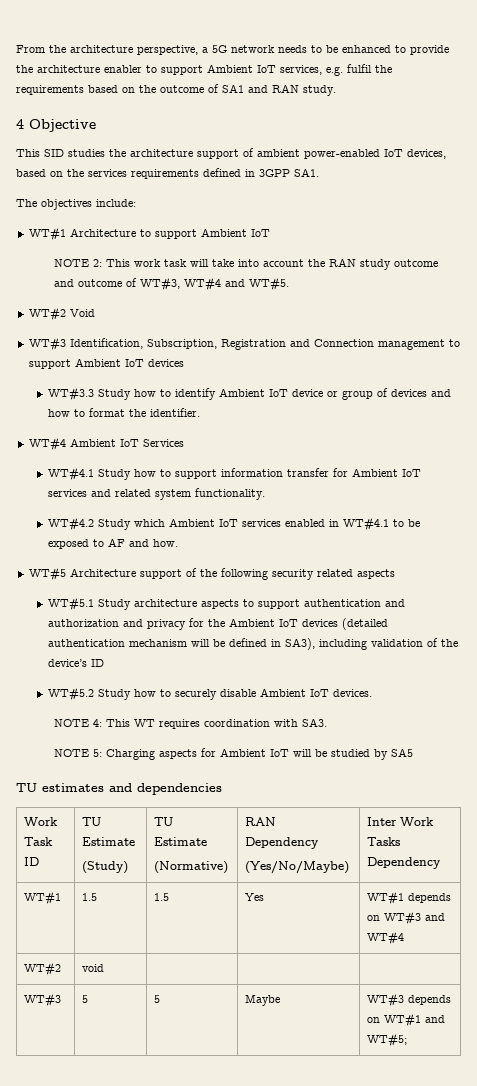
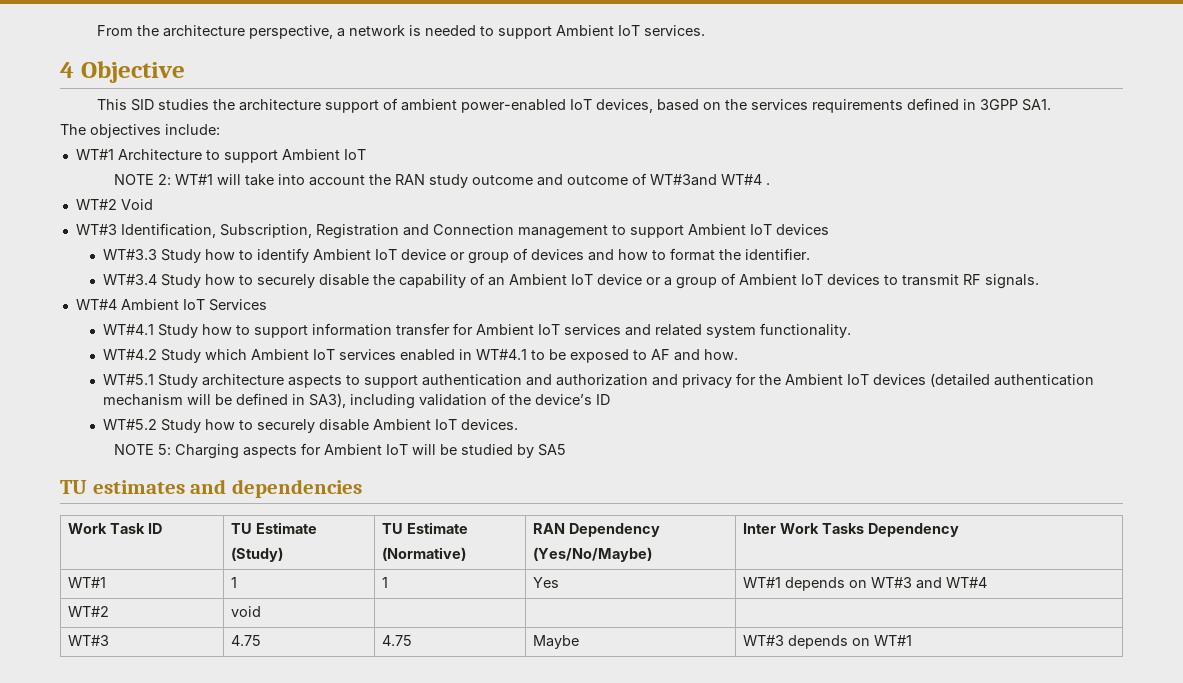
[212,45,449,55] [16,64,392,76] [16,84,336,96] 5G network needs to be enhanced to provide the architecture enabler to support Ambient IoT services, e.g. fulfil the requirements based on the outcome of SA1 and RAN study. -> [349,25,706,39] network is needed to support Ambient IoT services.
[105,259,187,267] This work task -> [174,174,213,185] WT#1
[139,277,289,291] WT#3, WT#4 and WT#5. -> [649,174,770,186] WT#3and WT#4 .
(200, 412) none -> [102,273,1039,289] // WT#3.4 Study how to securely disable the capability of an Ambient IoT device or a group of Ambient IoT devices to transmit RF signals.
[28,567,395,581] // WT#5 Architecture support of the following security related aspects -> (738, 354) none
[53,718,327,729] // NOTE 4: This WT requires coordination with SA3. -> (518, 424) none
[82,893,98,901] [154,893,170,901] 1.5 | 1.5 -> [230,577,237,588] [381,577,388,588] 1 | 1
[82,995,89,1003] [154,995,161,1003] 5 | 5 -> [230,635,261,646] [381,635,412,646] 4.75 | 4.75
[425,1015,446,1023] [367,1033,408,1047] and WT#5; -> (912, 640) none

